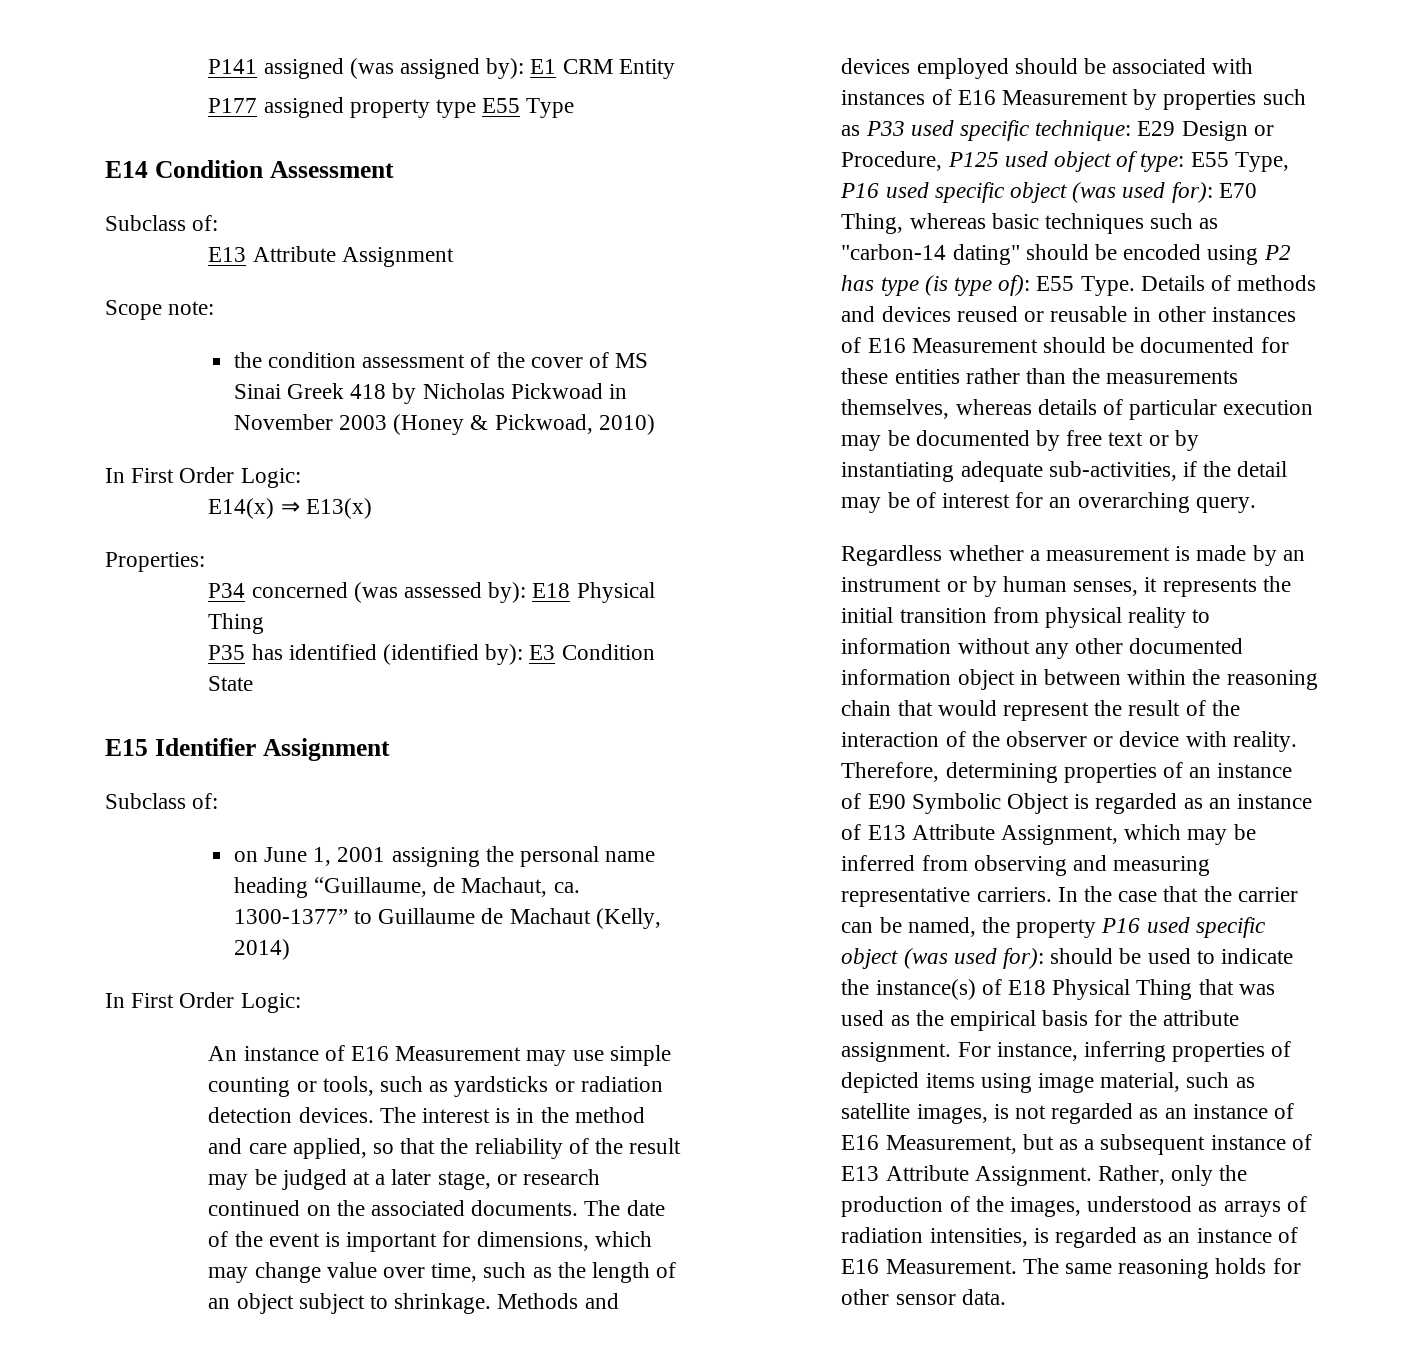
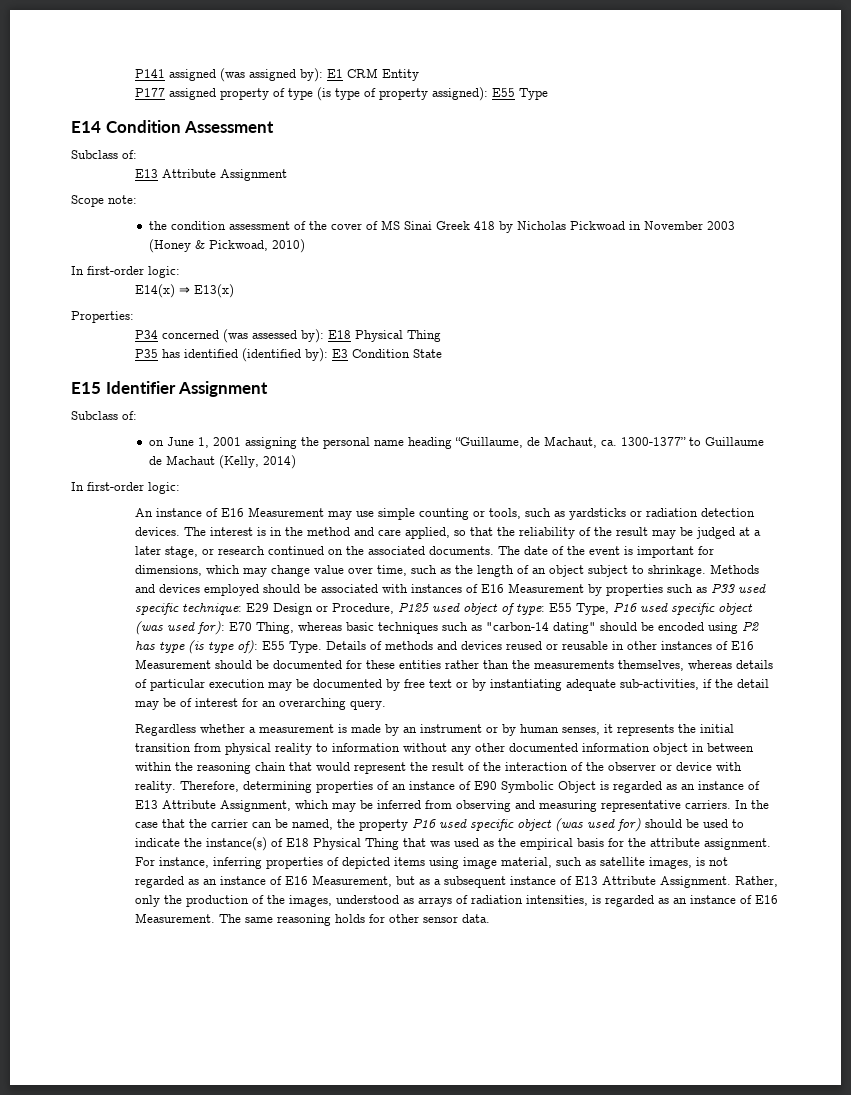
[436,99,477,118] type -> [272,87,488,101] of type (is type of property assigned):
[131,467,301,488] First Order Logic: -> [87,266,180,278] first-order logic:
[131,992,301,1013] First Order Logic: -> [87,482,180,494] first-order logic:
[1003,948,1045,969] for): -> [616,818,641,832] for)

